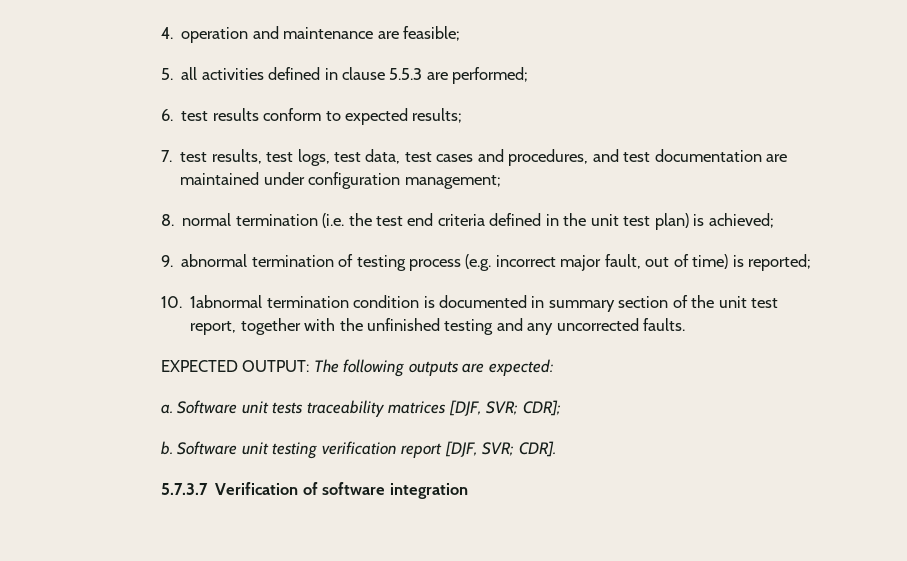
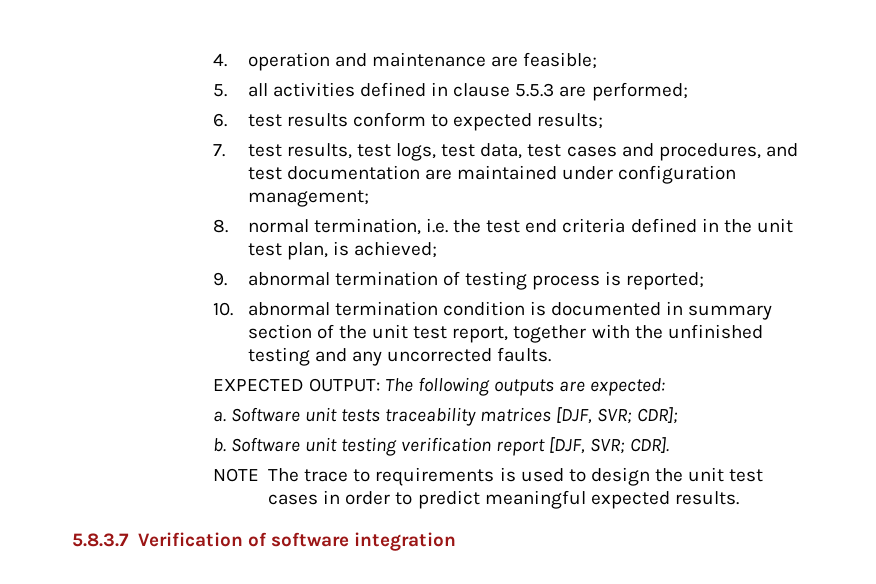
[235,213,345,228] termination (i.e. -> [313,218,448,235] termination, i.e.
[654,213,689,230] plan) -> [286,242,328,260] plan,
[465,254,729,271] (e.g. incorrect major fault, out of time) -> (601, 282) none
[190,295,263,308] 1abnormal -> [247,302,330,316] abnormal
[160,483,208,495] 5.7.3.7 -> [212,467,764,486] [268,490,739,509] [72,533,129,547] NOTE The trace to requirements is used to design the unit test cases in order to predict meaningful expected results. // 5.8.3.7

